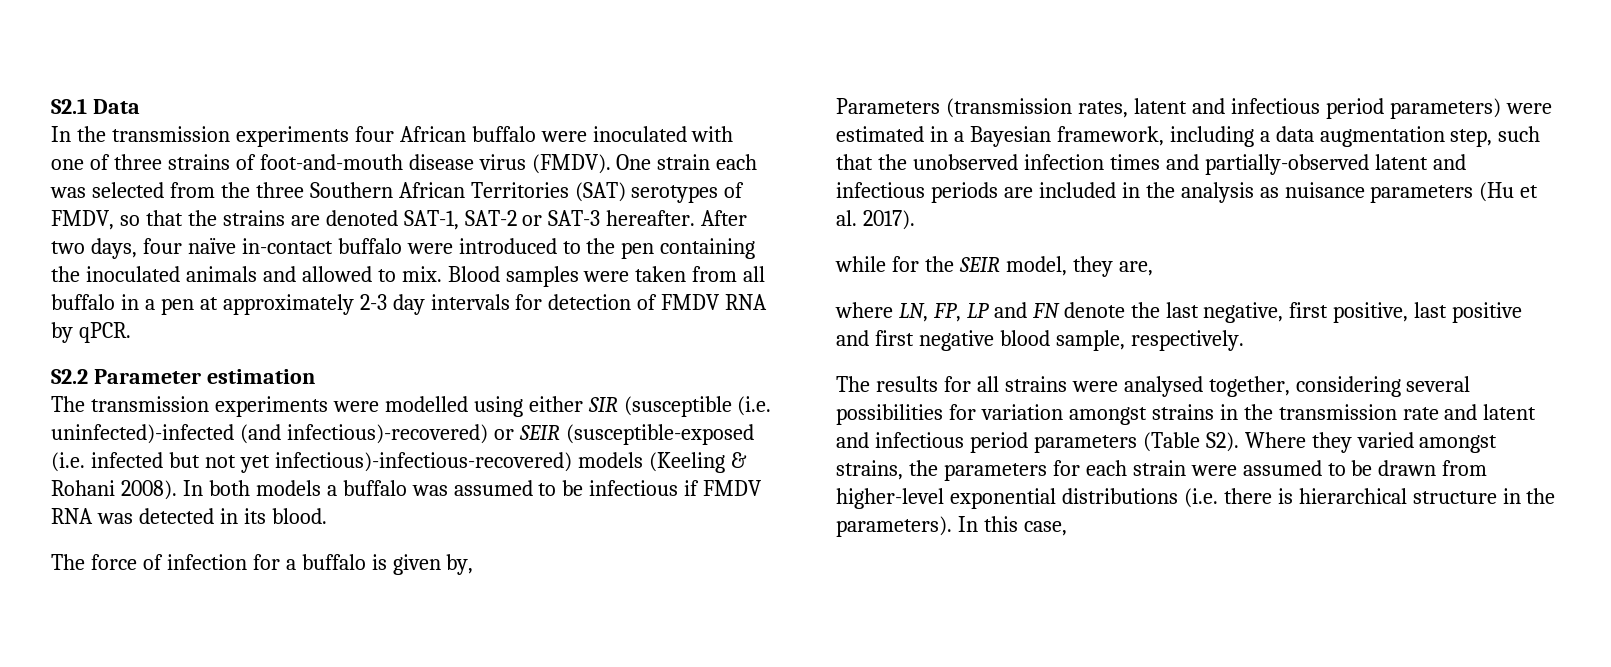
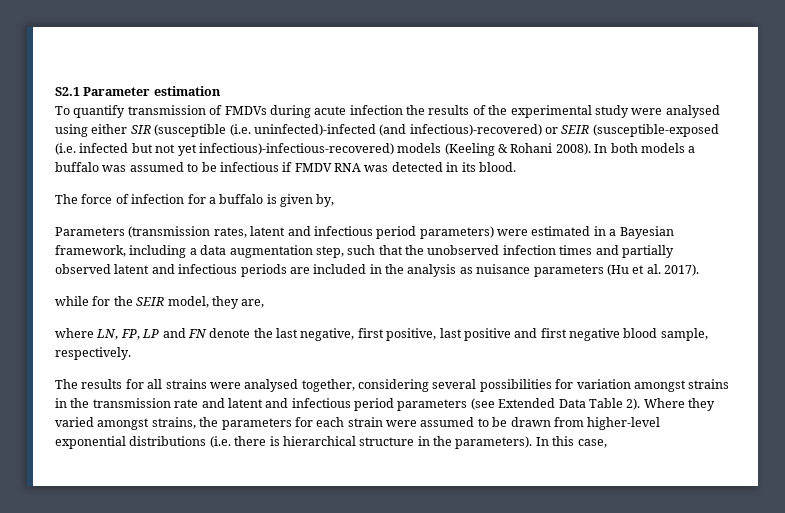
[92,99,140,114] [51,126,734,147] [51,154,758,174] [50,182,745,203] [51,210,748,230] [51,238,756,259] [51,266,766,287] [51,294,768,315] [51,322,131,343] [51,369,315,384] [51,396,468,417] Data // In the transmission experiments four African buffalo were inoculated with one of three strains of foot-and-mouth disease virus (FMDV). One strain each was selected from the three Southern African Territories (SAT) serotypes of FMDV, so that the strains are denoted SAT-1, SAT-2 or SAT-3 hereafter. After two days, four naïve in-contact buffalo were introduced to the pen containing the inoculated animals and allowed to mix. Blood samples were taken from all buffalo in a pen at approximately 2-3 day intervals for detection of FMDV RNA by qPCR. // S2.2 Parameter estimation // The transmission experiments were modelled -> [83,86,221,96] [55,105,720,118] Parameter estimation // To quantify transmission of FMDVs during acute infection the results of the experimental study were analysed
[1204,154,1369,175] partially-observed -> [621,245,674,258] [55,264,111,274] partially observed
[1142,432,1239,452] (Table S2). -> [470,398,641,410] (see Extended Data Table 2).

